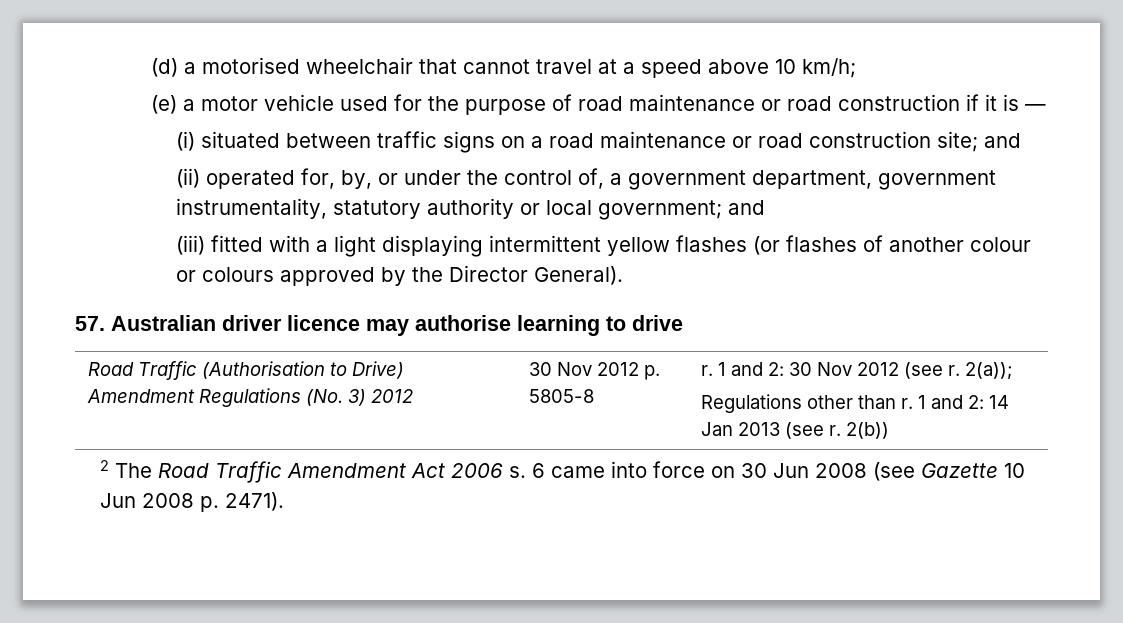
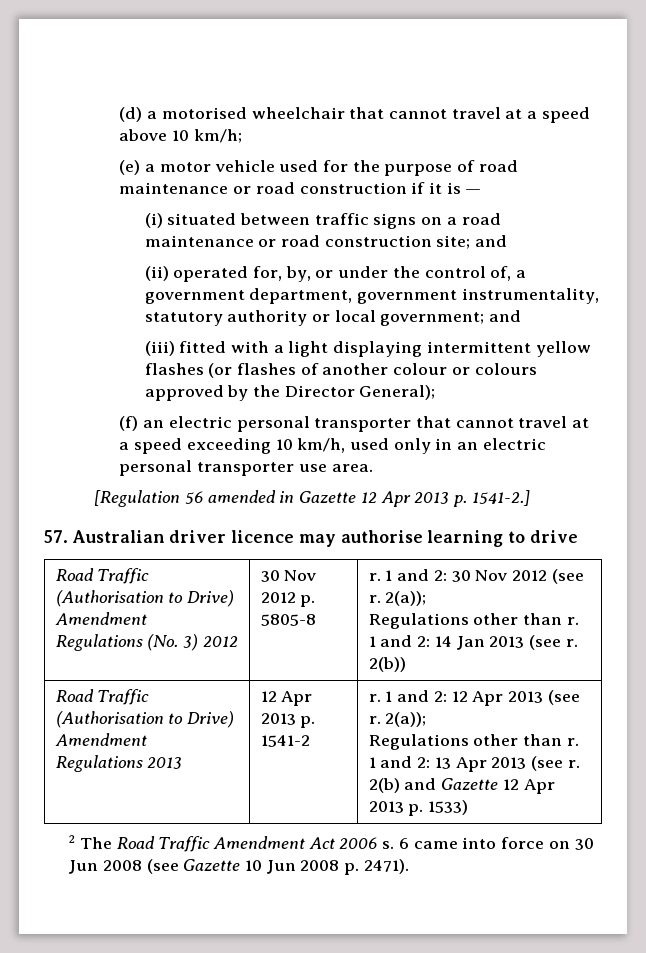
[533,266,623,285] General). -> [359,385,436,400] [119,416,590,432] [119,438,546,454] [119,460,373,476] [94,490,530,507] General); // (f) an electric personal transporter that cannot travel at a speed exceeding 10 km/h, used only in an electric personal transporter use area. // [Regulation 56 amended in Gazette 12 Apr 2013 p. 1541-2.]
(889, 430) none -> [55,689,150,705] [55,711,235,728] [54,733,147,746] [55,755,183,772] [260,691,313,706] [260,713,316,728] [260,735,310,747] [368,690,580,706] [368,712,427,727] [368,734,579,750] [368,756,580,772] [368,778,555,794] [368,800,469,816] // Road Traffic (Authorisation to Drive) Amendment Regulations 2013 | 12 Apr 2013 p. 1541-2 | r. 1 and 2: 12 Apr 2013 (see r. 2(a)); // Regulations other than r. 1 and 2: 13 Apr 2013 (see r. 2(b) and Gazette 12 Apr 2013 p. 1533)

